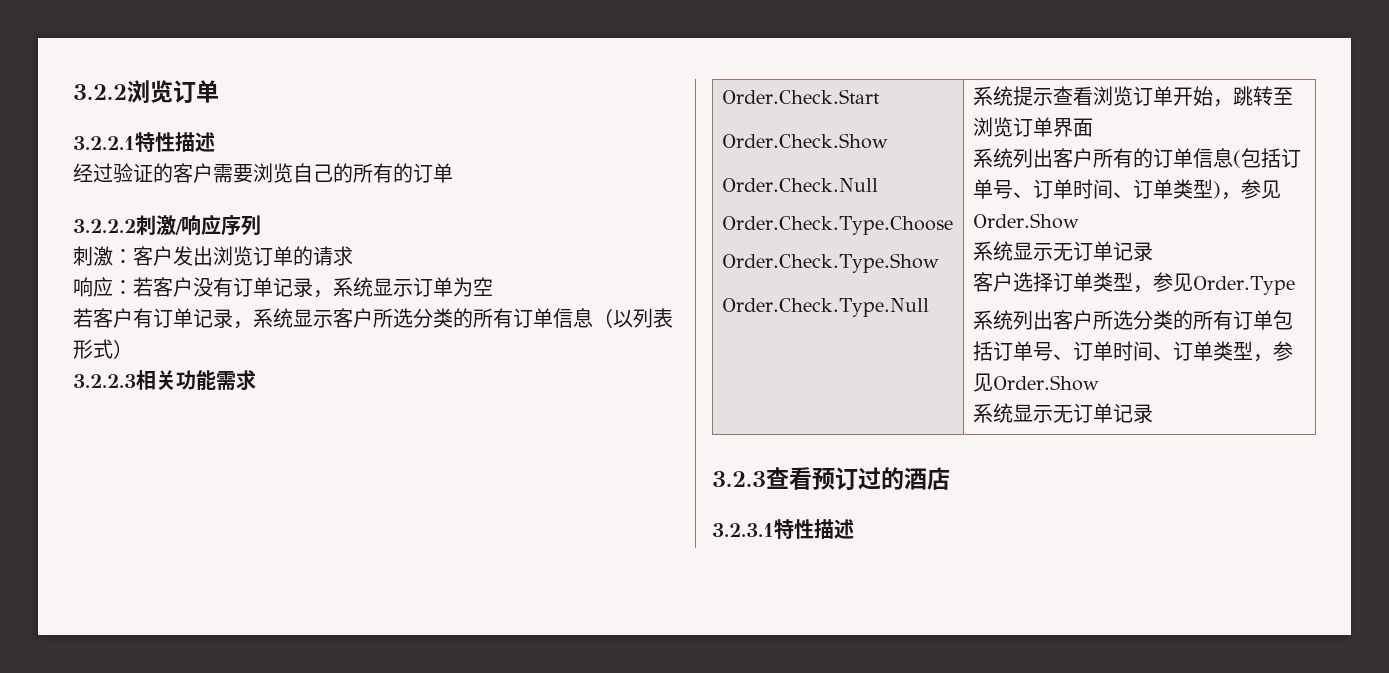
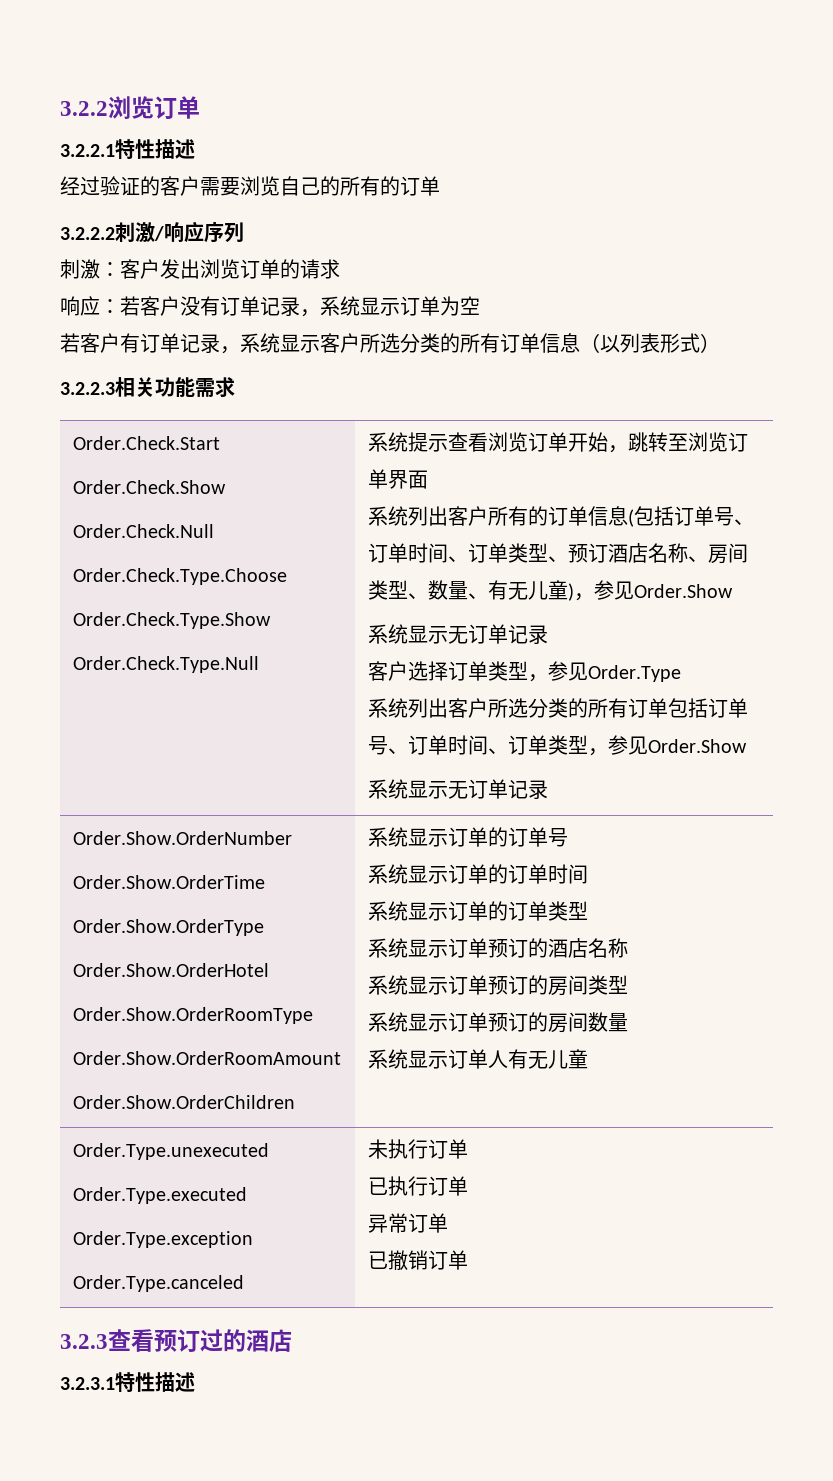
(1213, 188) none -> [548,543,749,564] [368,580,569,600] 、预订酒店名称、房间类型、数量、有无儿童
(1153, 413) none -> [73,831,293,845] [73,875,266,889] [73,919,265,936] [73,963,270,977] [73,1007,314,1024] [73,1051,342,1065] [73,1095,296,1109] [368,827,569,847] [368,864,589,884] [368,901,589,921] [368,938,629,958] [368,975,629,996] [368,1012,629,1033] [368,1049,589,1069] [73,1143,270,1160] [73,1187,248,1204] [73,1231,254,1248] [73,1275,245,1292] [368,1139,469,1159] [368,1176,469,1196] [368,1213,449,1233] [368,1250,469,1271] // Order.Show.OrderNumber // Order.Show.OrderTime // Order.Show.OrderType // Order.Show.OrderHotel // Order.Show.OrderRoomType // Order.Show.OrderRoomAmount // Order.Show.OrderChildren | 系统显示订单的订单号 // 系统显示订单的订单时间 // 系统显示订单的订单类型 // 系统显示订单预订的酒店名称 // 系统显示订单预订的房间类型 // 系统显示订单预订的房间数量 // 系统显示订单人有无儿童 // Order.Type.unexecuted // Order.Type.executed // Order.Type.exception // Order.Type.canceled | 未执行订单 // 已执行订单 // 异常订单 // 已撤销订单

